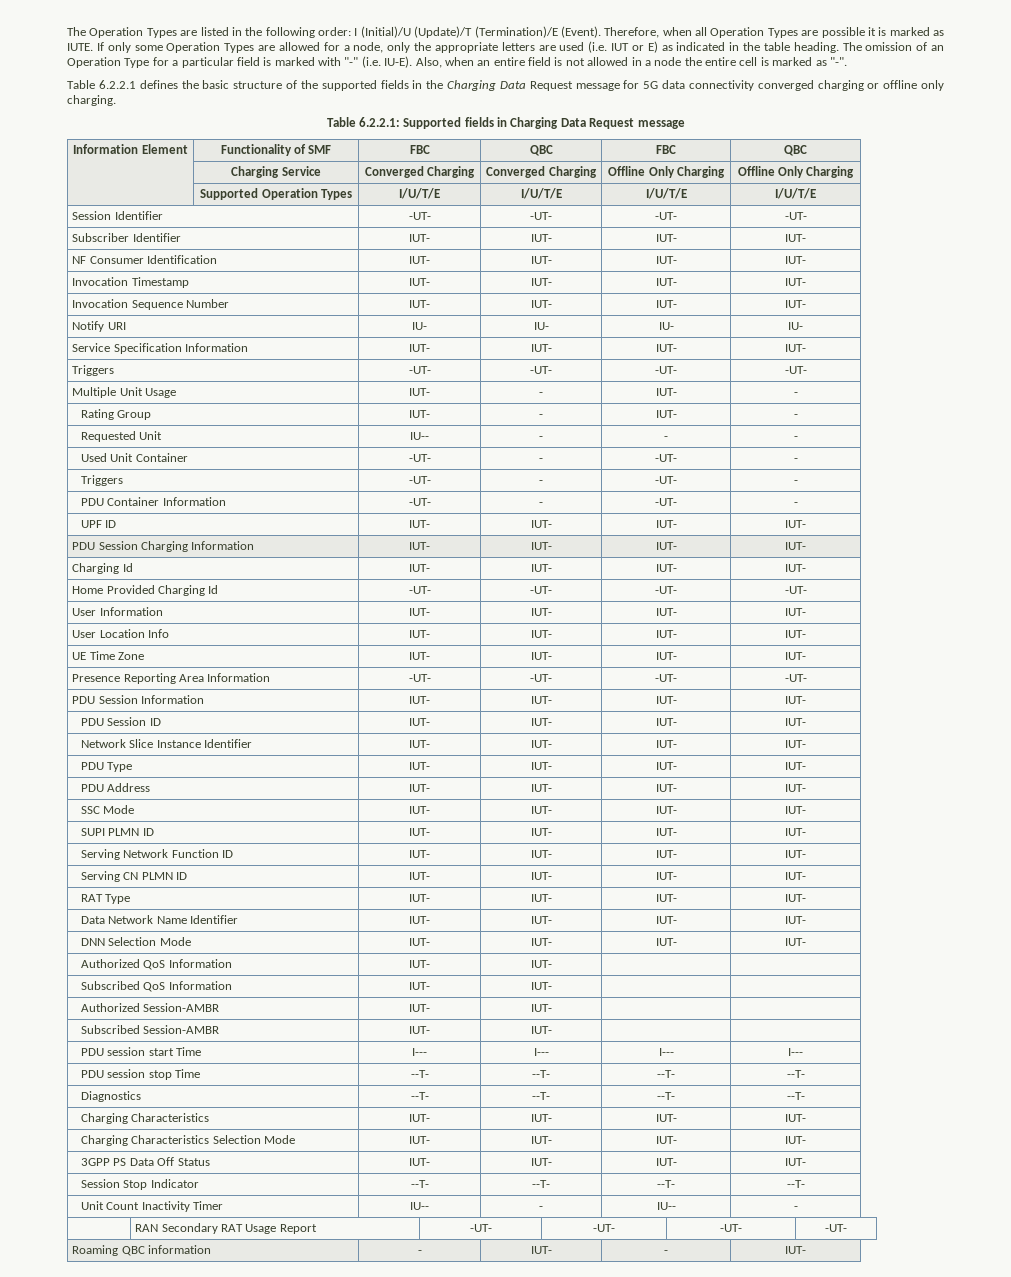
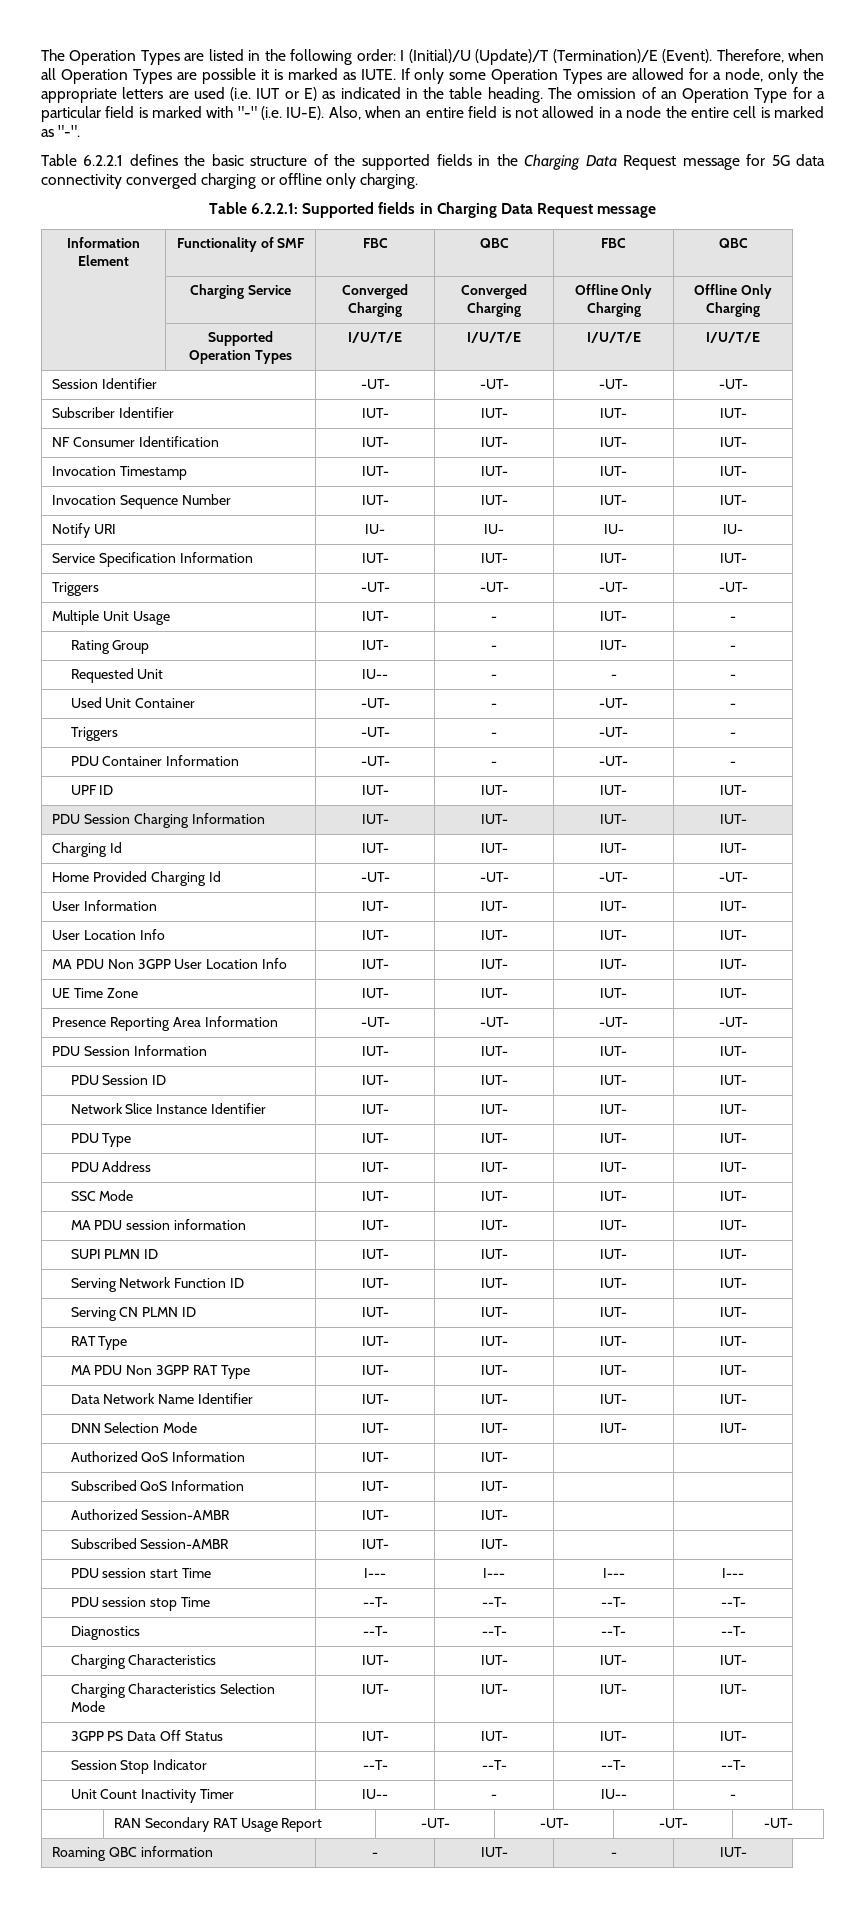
(806, 634) none -> [52,958,287,969] [361,959,389,969] [480,959,508,969] [600,959,627,969] [719,959,747,969] // MA PDU Non 3GPP User Location Info | IUT- | IUT- | IUT- | IUT-
(806, 810) none -> [70,1219,246,1230] [361,1220,389,1230] [480,1220,508,1230] [600,1220,627,1230] [719,1220,747,1230] // MA PDU session information | IUT- | IUT- | IUT- | IUT-
(806, 898) none -> [70,1365,250,1379] [361,1365,389,1375] [480,1365,508,1375] [600,1365,627,1375] [719,1365,747,1375] // MA PDU Non 3GPP RAT Type | IUT- | IUT- | IUT- | IUT-

